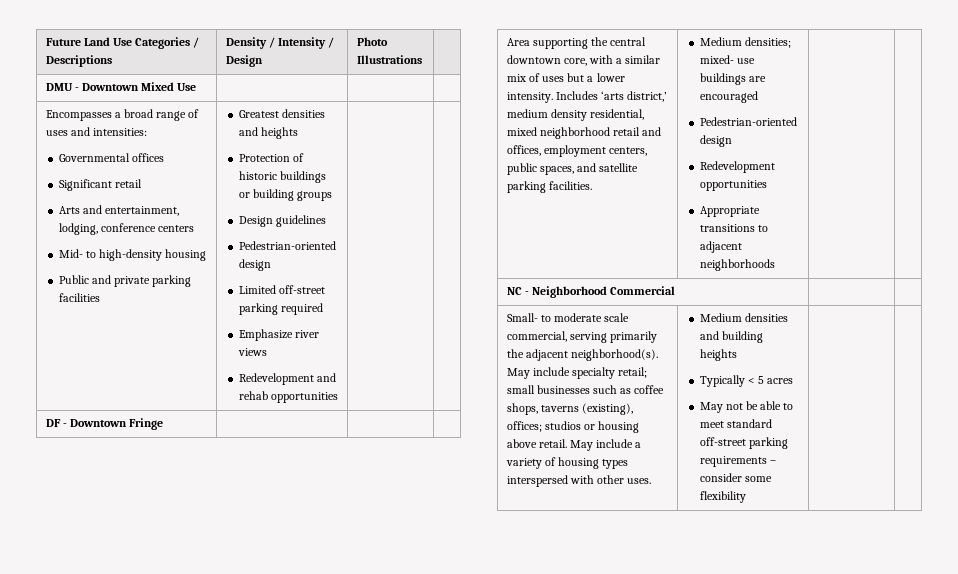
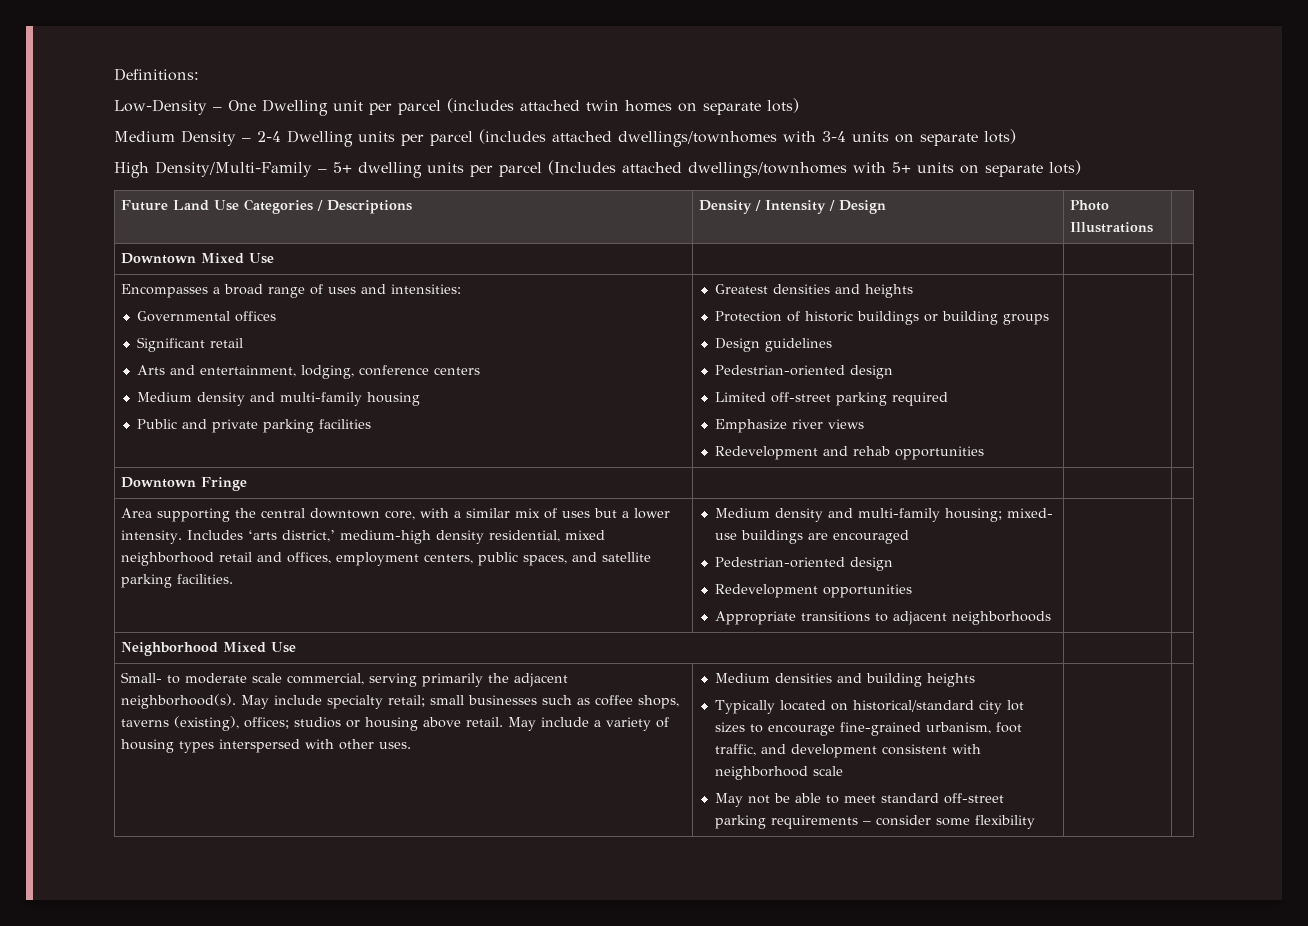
(45, 42) none -> [114,68,199,81] [114,98,799,116] [114,129,1016,147] [114,160,1081,178] Definitions: // Low-Density – One Dwelling unit per parcel (includes attached twin homes on separate lots) // Medium Density – 2-4 Dwelling units per parcel (includes attached dwellings/townhomes with 3-4 units on separate lots) // High Density/Multi-Family – 5+ dwelling units per parcel (Includes attached dwellings/townhomes with 5+ units on separate lots) //
[45,83,80,91] DMU - -> (1153, 227) none
[58,249,162,261] Mid- to high-density -> [136,392,362,406] Medium density and multi-family
[45,419,68,427] DF - -> (984, 453) none
[506,109,548,118] medium -> [339,530,431,544] medium-high
[744,37,791,48] densities; -> [774,508,1002,522] density and multi-family housing;
[506,286,676,298] NC - Neighborhood Commercial -> [120,642,296,656] Neighborhood Mixed Use
[747,376,793,384] < 5 acres -> [779,700,1024,714] [714,722,1022,736] [714,744,981,758] [714,766,843,780] located on historical/standard city lot sizes to encourage fine-grained urbanism, foot traffic, and development consistent with neighborhood scale

